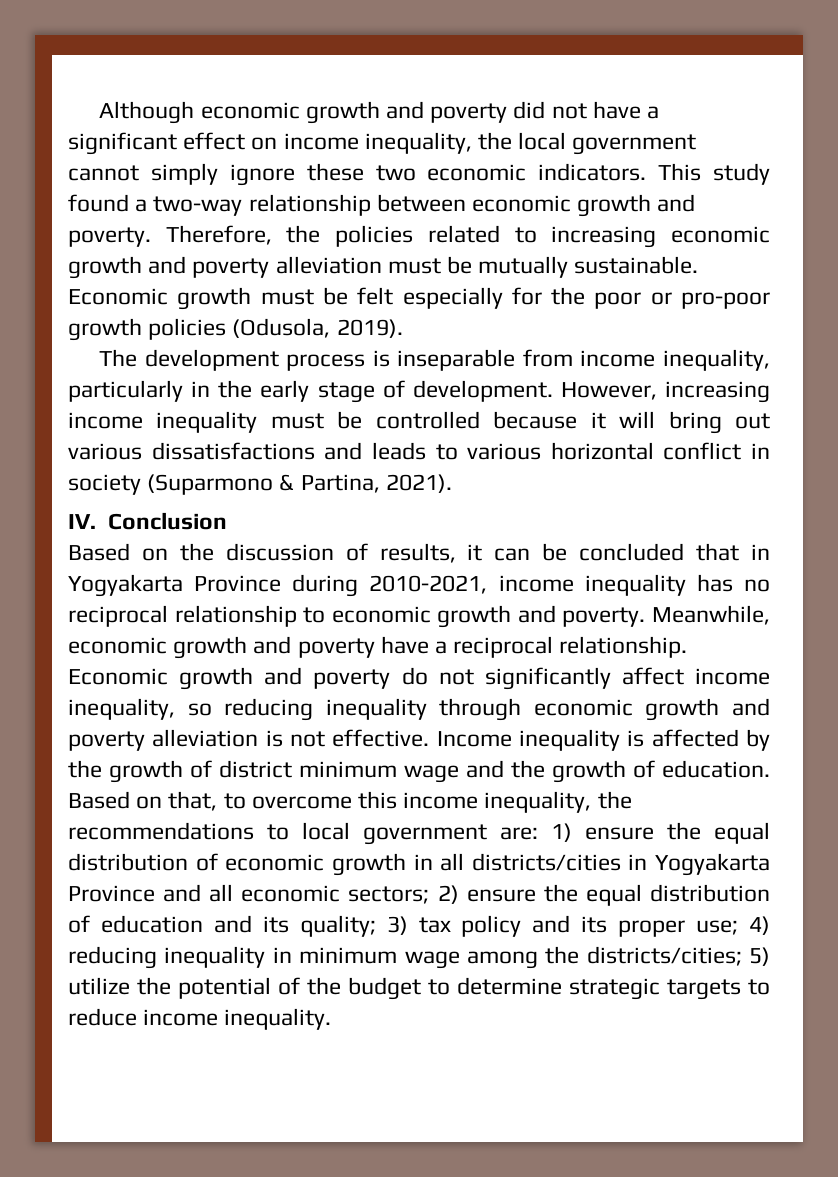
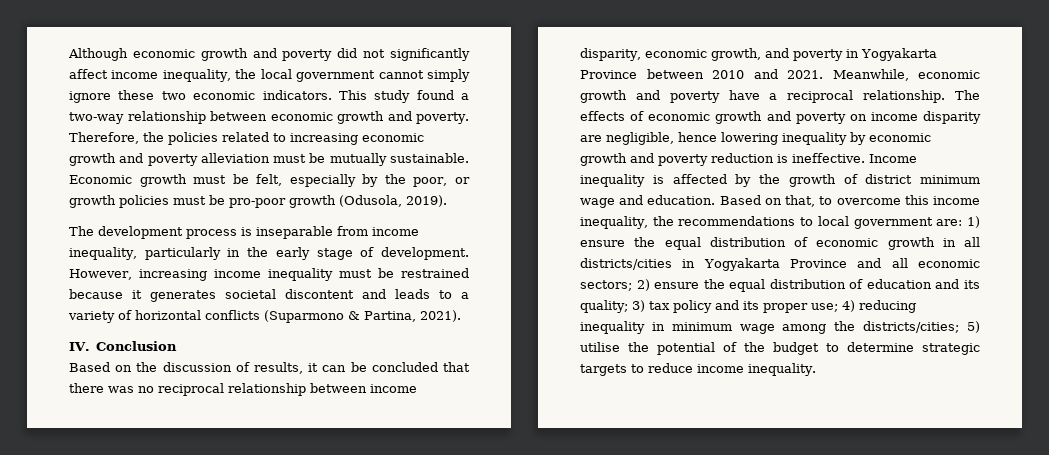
[592,101,660,119] [68,132,278,155] have a significant effect on -> [389,48,470,61] [69,69,108,79] significantly affect
[357,287,672,309] felt especially for the poor or -> [256,174,471,187] [69,195,225,208] felt, especially by the poor, or growth policies must be
[148,318,227,340] policies -> (336, 201) none
[375,411,480,429] controlled -> [401,268,470,278] restrained
[619,411,771,434] [68,442,770,460] [68,474,141,495] will bring out various dissatisfactions and leads to various horizontal conflict in society -> [150,289,469,302] [68,310,260,323] generates societal discontent and leads to a variety of horizontal conflicts
[750,544,770,560] [68,574,770,597] [68,605,646,628] in Yogyakarta Province during 2010-2021, income inequality has no reciprocal relationship to economic growth and poverty. -> [69,383,417,396] [580,48,937,61] [580,69,823,79] there was no reciprocal relationship between income disparity, economic growth, and poverty in Yogyakarta Province between 2010 and 2021.
[68,667,770,690] [68,698,770,721] [68,729,430,751] Economic growth and poverty do not significantly affect income inequality, so reducing inequality through economic growth and poverty alleviation is not effective. -> [955,90,980,100] [580,111,981,124] [580,132,931,145] [580,153,865,166] The effects of economic growth and poverty on income disparity are negligible, hence lowering inequality by economic growth and poverty reduction is ineffective.
[511,760,655,783] the growth of -> (644, 200) none
[68,977,130,995] utilize -> [580,342,620,352] utilise

